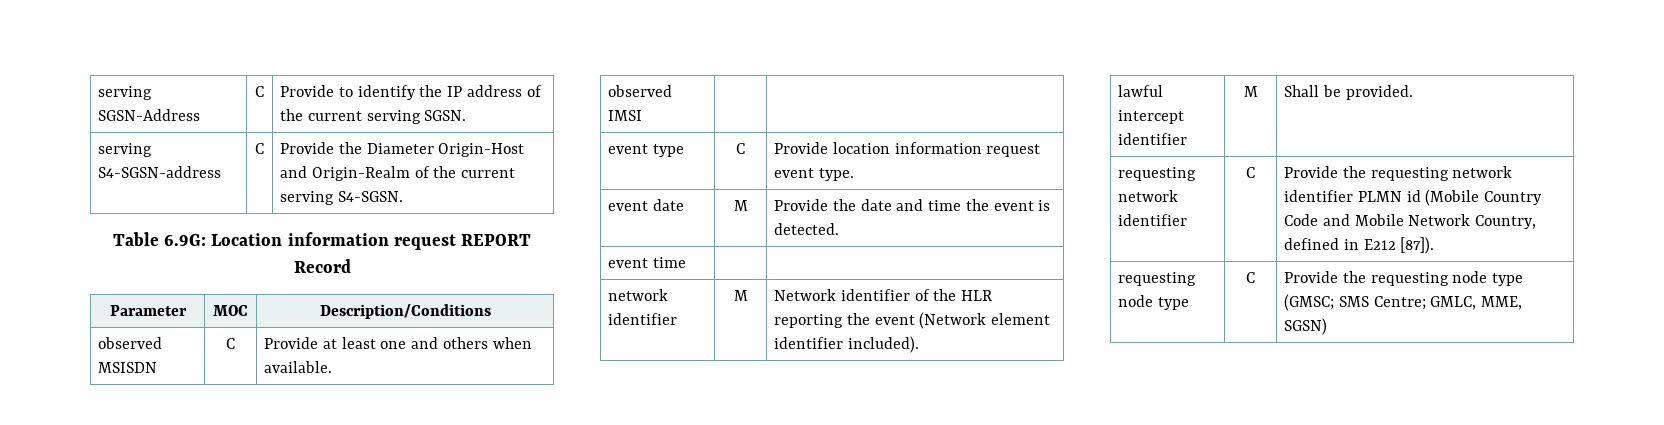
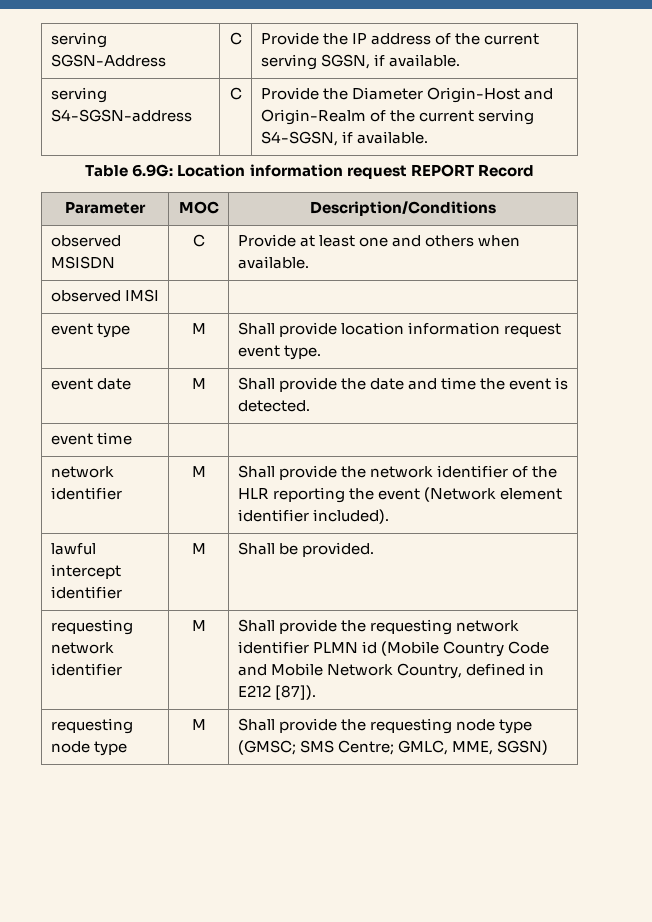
[338,85,416,100] to identify -> (319, 38) none
[424,110,467,121] SGSN. -> [320,54,460,69] SGSN, if available.
[337,191,403,202] S4-SGSN. -> [260,131,428,146] S4-SGSN, if available.
[736,143,745,154] [774,142,829,154] C | Provide -> [191,323,206,334] [237,322,337,337] M | Shall provide
[774,199,829,211] Provide -> [237,377,337,392] Shall provide
[774,289,837,301] Network -> [237,465,433,480] Shall provide the network
[1246,167,1255,178] [1284,166,1339,178] C | Provide -> [191,620,206,631] [237,619,337,634] M | Shall provide
[1246,272,1255,283] [1284,271,1339,283] C | Provide -> [191,719,206,730] [237,718,337,733] M | Shall provide

